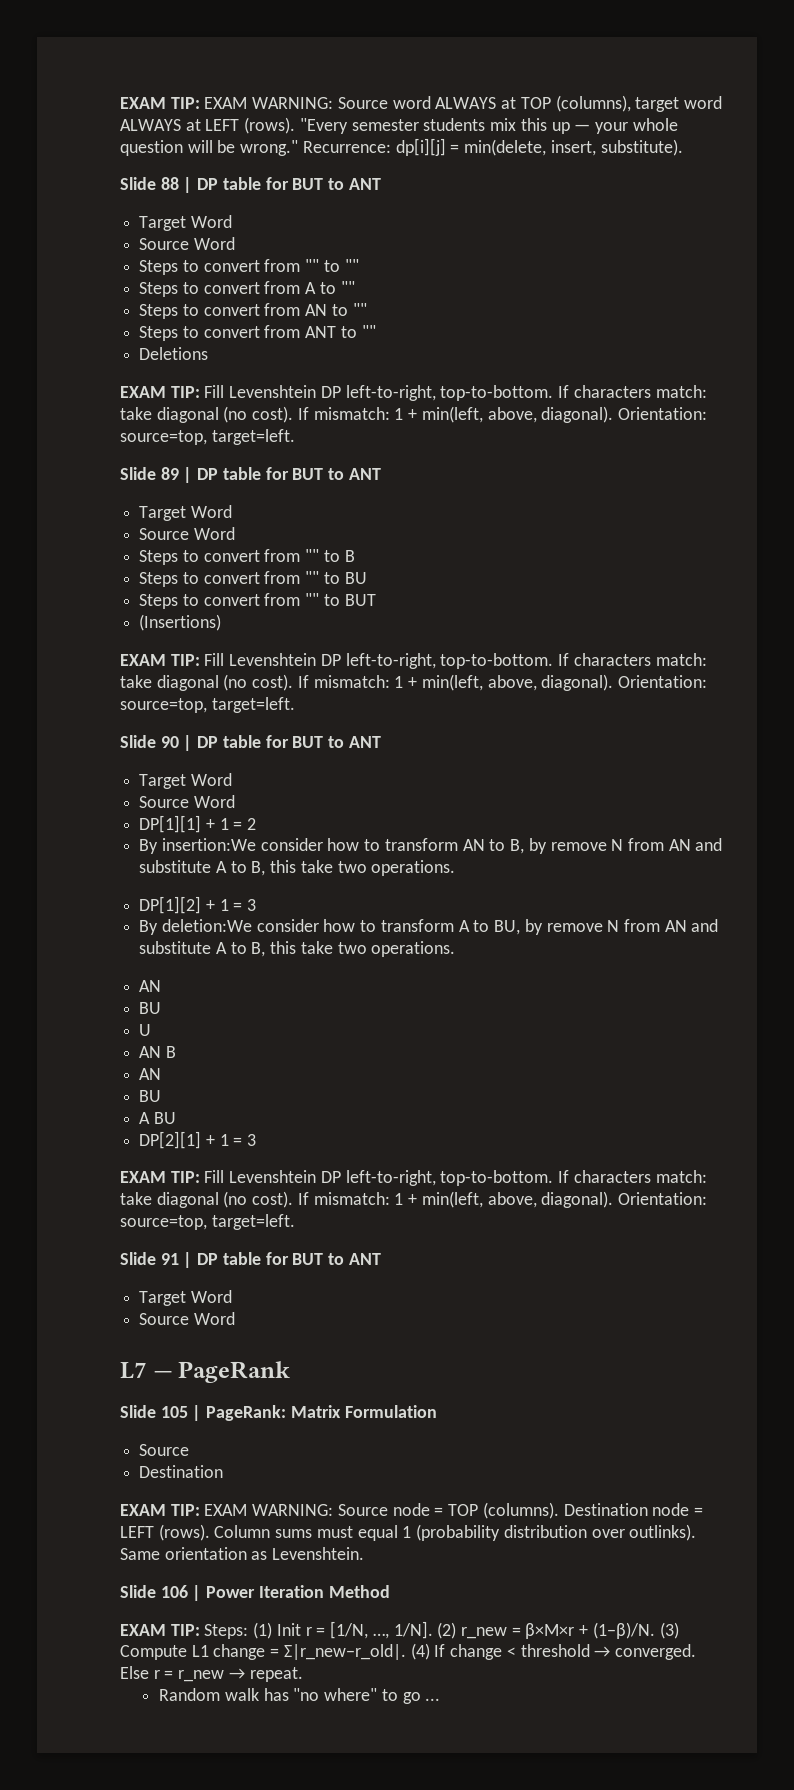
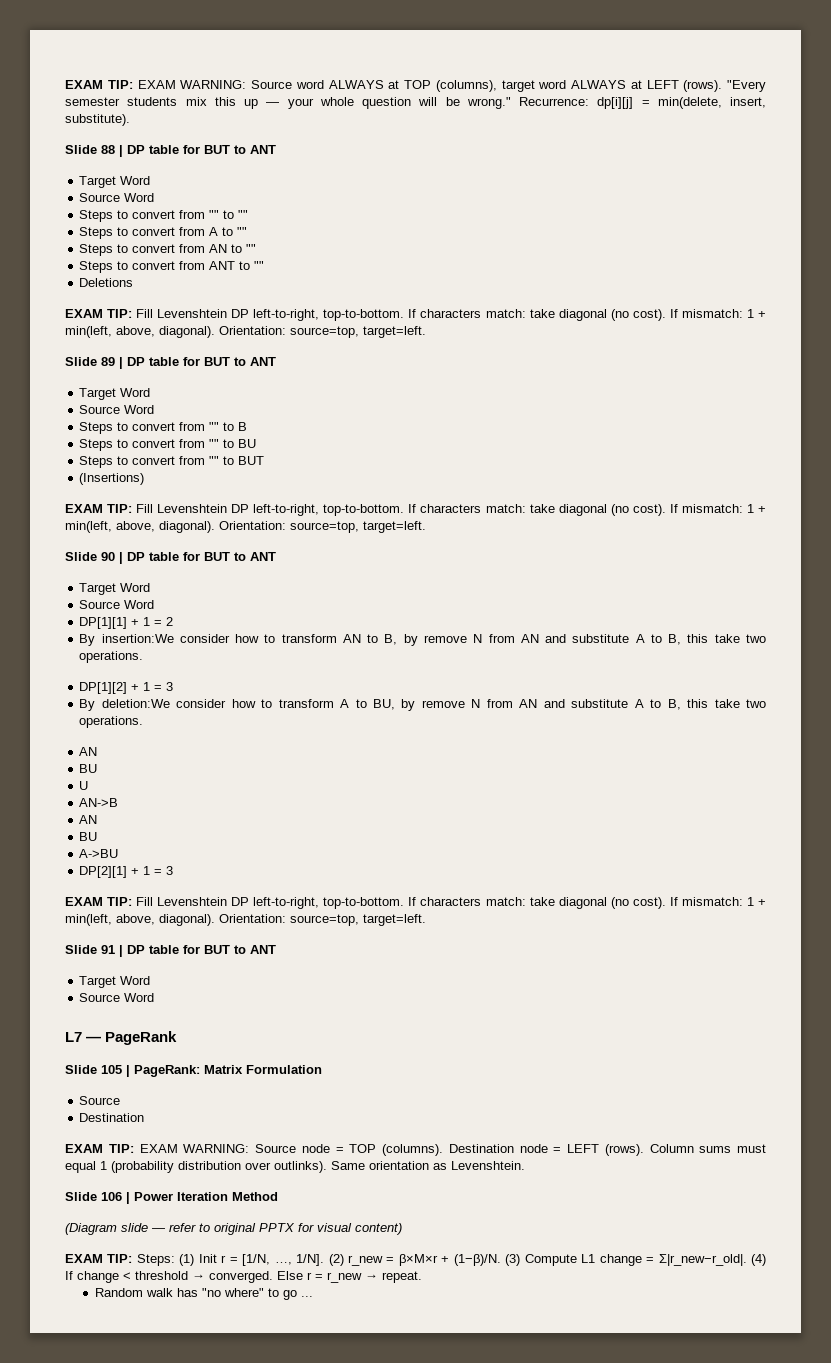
[139,1046,176,1058] [139,1068,162,1080] [139,1090,162,1102] [139,1112,176,1124] AN B // AN // BU // A BU -> [79,798,119,807] [79,815,98,824] [79,832,98,841] [79,849,119,858] AN->B // AN // BU // A->BU
(390, 1591) none -> [65,1223,402,1235] // (Diagram slide — refer to original PPTX for visual content)

